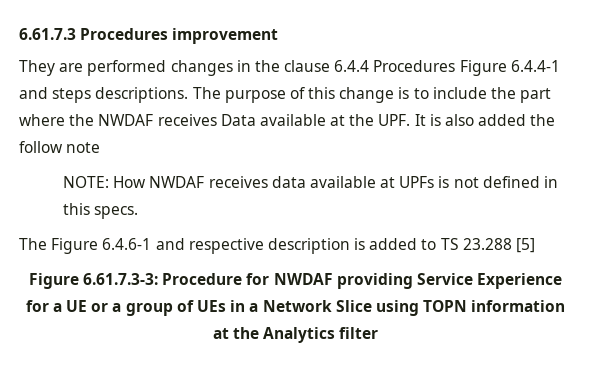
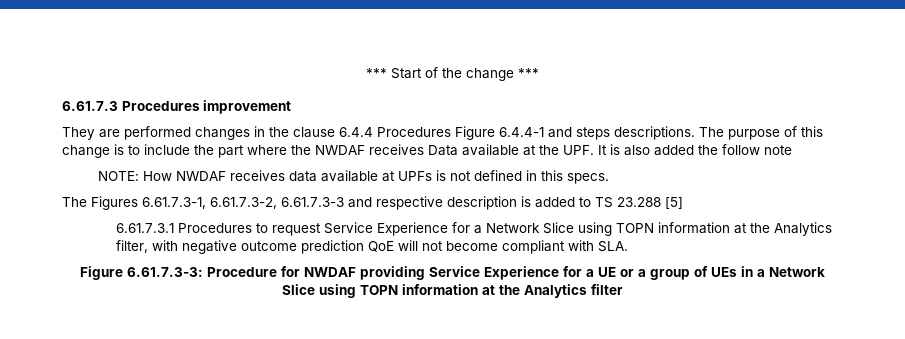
(19, 34) none -> [365,67,539,81] *** Start of the change *** //
[51,238,152,254] Figure 6.4.6-1 -> [91,196,344,210] Figures 6.61.7.3-1, 6.61.7.3-2, 6.61.7.3-3
(536, 245) none -> [115,222,832,236] [115,240,628,254] // 6.61.7.3.1 Procedures to request Service Experience for a Network Slice using TOPN information at the Analytics filter, with negative outcome prediction QoE will not become compliant with SLA.

